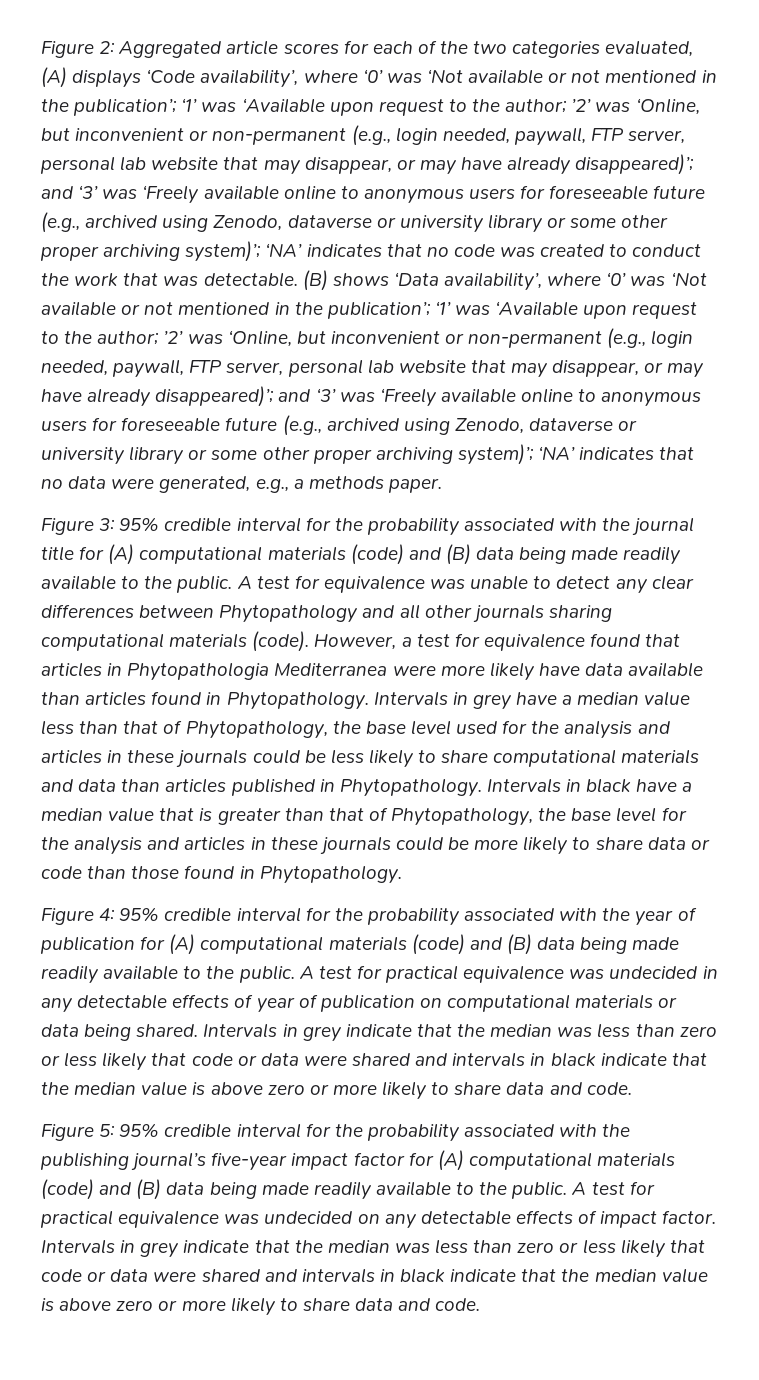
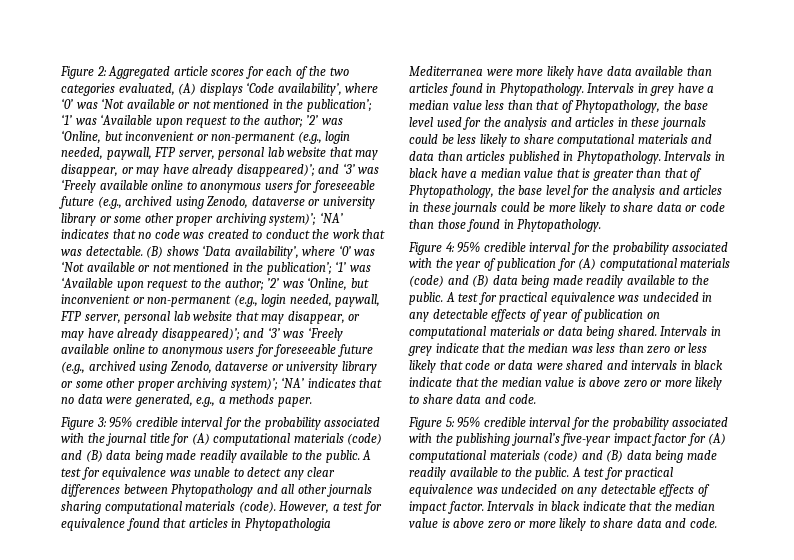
[140,1239,705,1258] [41,1268,395,1283] grey indicate that the median was less than zero or less likely that code or data were shared and intervals in -> (548, 506) none

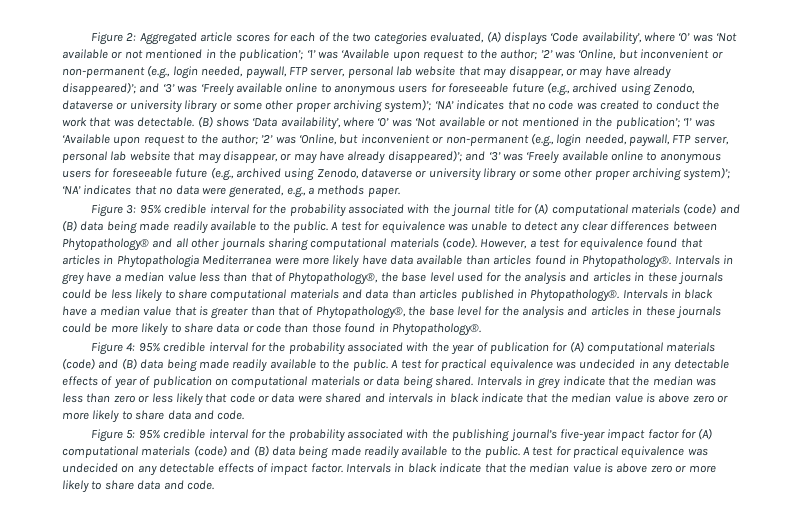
[171,484,254,497] Phytopathology -> [62,238,149,251] Phytopathology®
[499,83,584,96] Phytopathology. -> [582,255,672,268] Phytopathology®.
[575,100,661,113] Phytopathology, -> [288,272,379,285] Phytopathology®,
[576,151,661,164] Phytopathology. -> [530,289,620,302] Phytopathology®.
[409,185,494,198] Phytopathology, -> [315,306,406,319] Phytopathology®,
[517,219,602,232] Phytopathology. -> [391,323,481,336] Phytopathology®.

